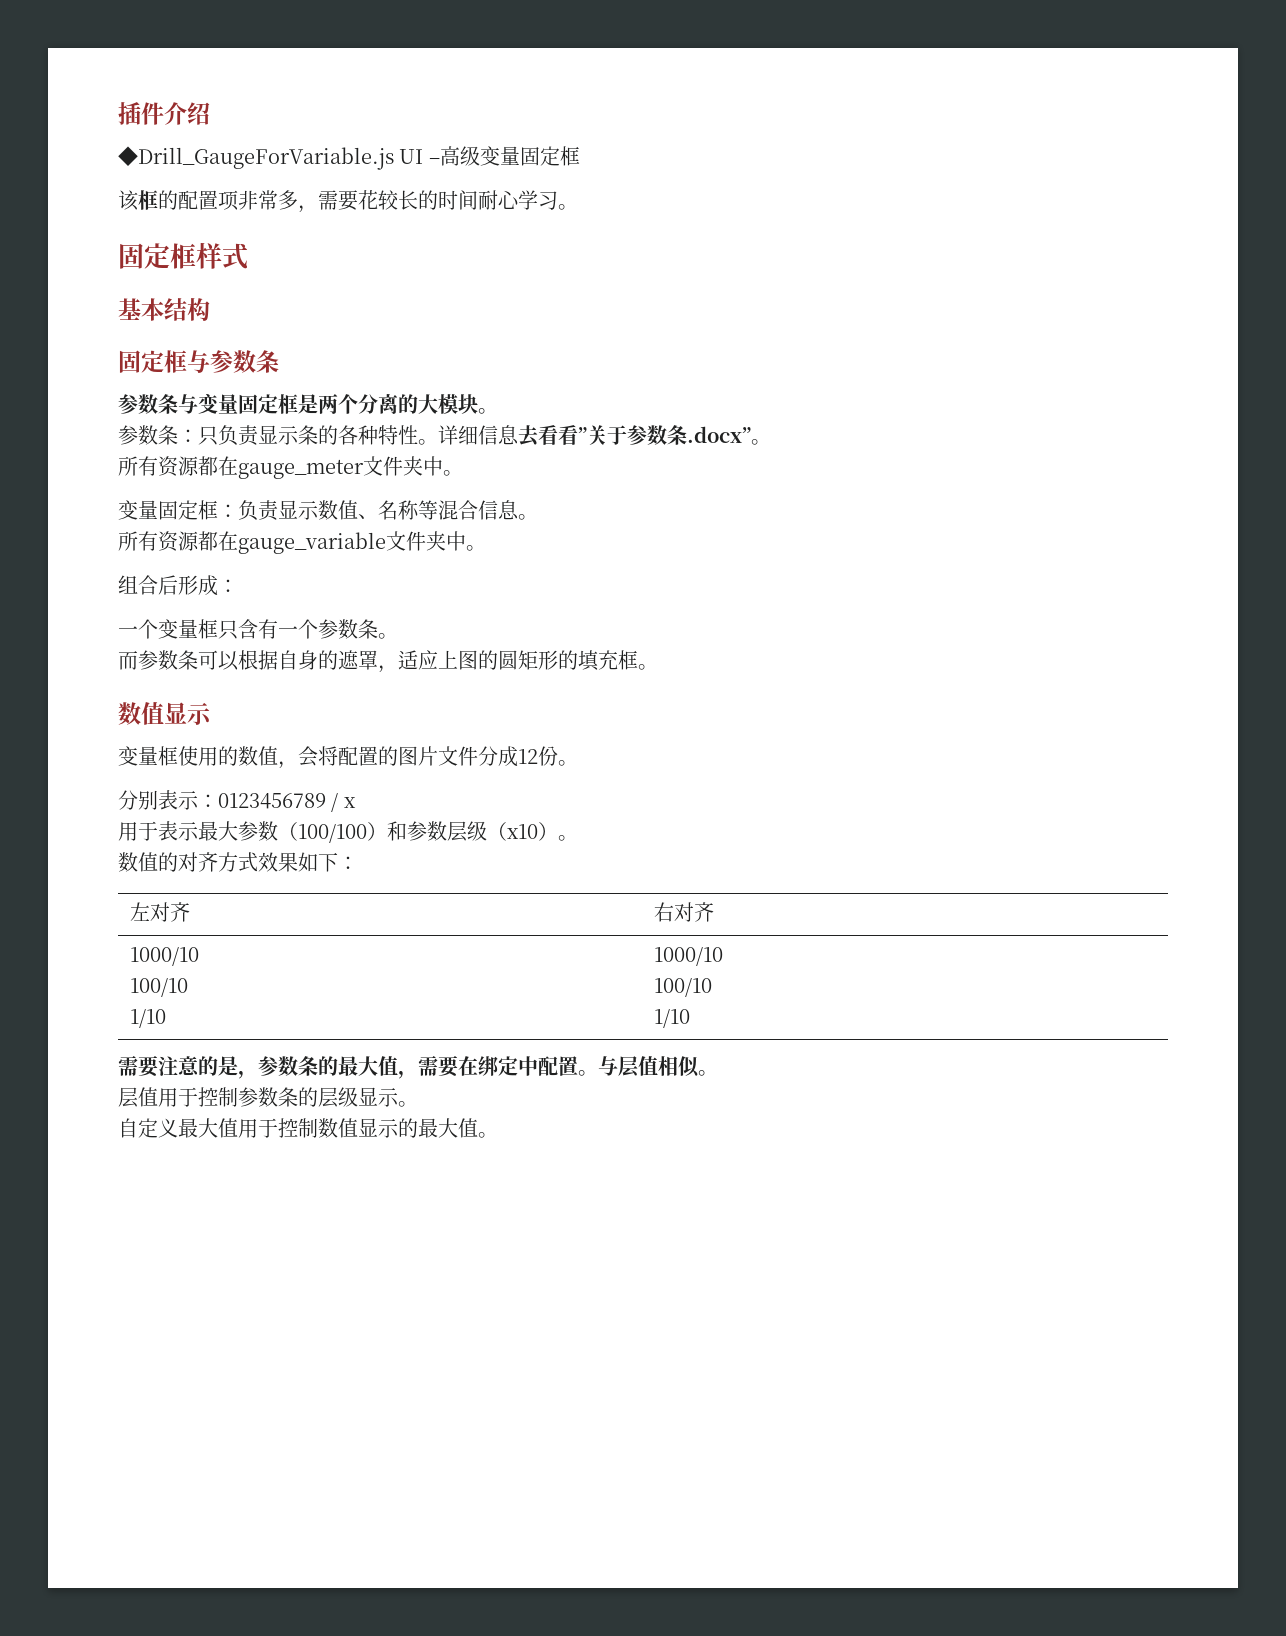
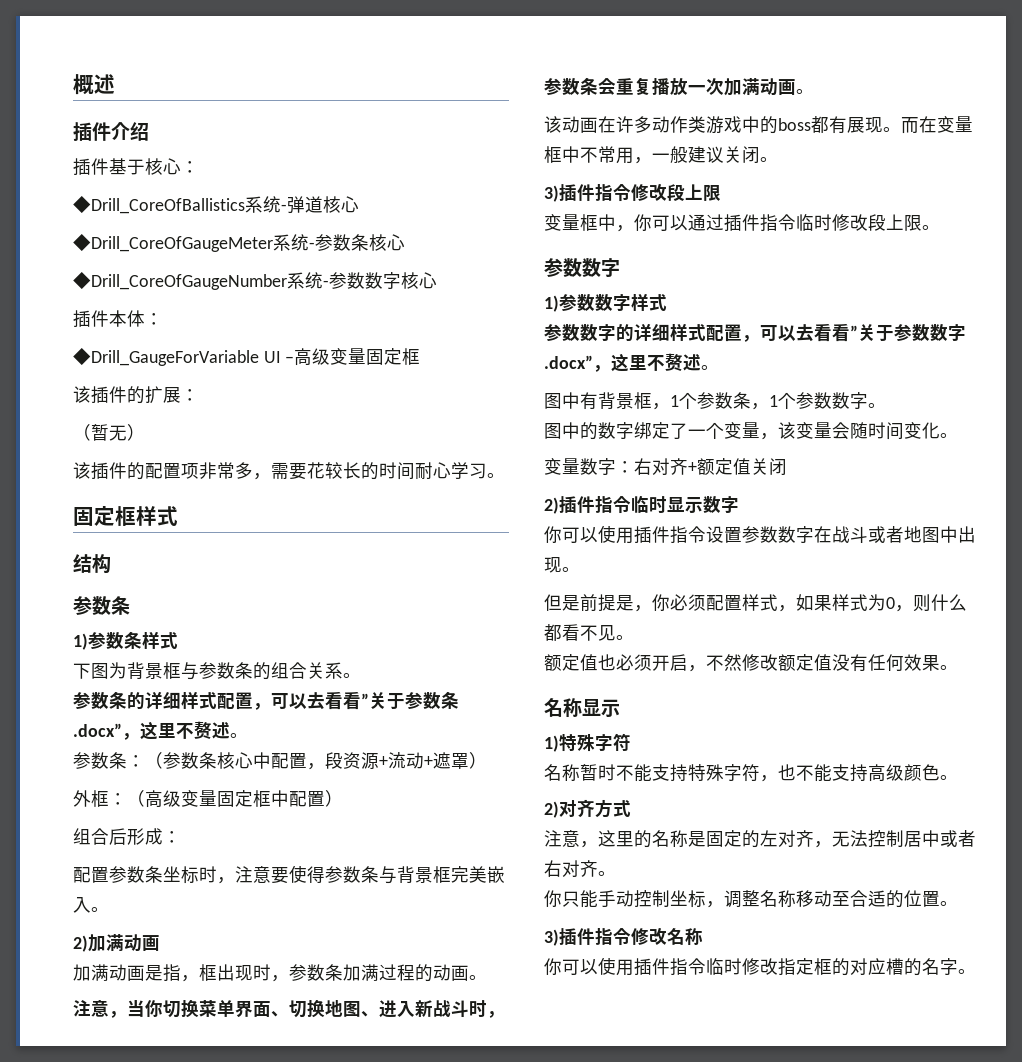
(118, 113) none -> [73,74,115,95] 概述 //
[118,146,394,170] ◆Drill_GaugeForVariable.js -> [73,158,199,176] [73,195,359,214] [73,233,405,252] [73,271,437,290] [73,310,163,328] [73,347,259,366] 插件基于核心： // ◆Drill_CoreOfBallistics系统-弹道核心 // ◆Drill_CoreOfGaugeMeter系统-参数条核心 // ◆Drill_CoreOfGaugeNumber系统-参数数字核心 // 插件本体： // ◆Drill_GaugeForVariable
[138,190,158,210] 框 -> [91,386,199,404] [73,424,145,441] [73,462,127,480] 插件的扩展： // （暂无） // 该插件
[118,298,164,321] 基本 -> (178, 516) none
[118,350,279,373] [118,393,498,414] [118,425,519,446] 固定框与参数条 // 参数条与变量固定框是两个分离的大模块。 // 参数条：只负责显示条的各种特性。详细信息 -> [73,596,130,615] [73,631,178,650] [73,662,361,680] [73,691,307,710] 参数条 // 1)参数条样式 // 下图为背景框与参数条的组合关系。 // 参数条的详细样式配置，可以
[751,439,771,445] [118,456,463,479] [118,500,538,521] [118,531,486,554] [118,575,238,596] [118,619,398,640] [118,650,658,673] [118,702,212,725] [118,746,578,769] [118,790,356,812] [118,821,578,843] [118,852,358,872] [129,902,190,922] [653,902,714,922] [129,947,199,966] [129,978,188,997] [129,1009,166,1028] [653,947,723,966] [653,978,712,997] [653,1009,690,1028] [118,1055,718,1079] [118,1087,418,1108] [118,1118,478,1138] 。 // 所有资源都在gauge_meter文件夹中。 // 变量固定框：负责显示数值、名称等混合信息。 // 所有资源都在gauge_variable文件夹中。 // 组合后形成： // 一个变量框只含有一个参数条。 // 而参数条可以根据自身的遮罩，适应上图的圆矩形的填充框。 // 数值显示 // 变量框使用的数值，会将配置的图片文件分成12份。 // 分别表示：0123456789 / x // 用于表示最大参数（100/100）和参数层级（x10）。 // 数值的对齐方式效果如下： // 左对齐 | 右对齐 // 1000/10 // 100/10 // 1/10 | 1000/10 // 100/10 // 1/10 // 需要注意的是，参数条的最大值，需要在绑定中配置。与层值相似。 // 层值用于控制参数条的层级显示。 // 自定义最大值用于控制数值显示的最大值 -> [122,721,248,740] [73,752,487,770] [73,790,343,808] [73,828,181,845] [73,865,505,884] [73,897,109,913] [73,934,160,952] [73,964,487,982] [73,999,505,1018] [544,77,814,96] [544,116,973,134] [544,146,778,164] [544,183,721,202] [544,214,940,232] [544,258,620,277] [544,293,667,312] [544,323,966,342] [544,353,719,372] [544,392,886,410] [544,422,958,440] [544,458,787,476] [544,495,739,514] [544,525,976,544] [544,557,580,573] [544,594,967,612] [544,624,634,641] [544,654,958,672] [544,698,620,718] [544,733,631,752] [544,764,958,782] [544,799,631,818] [544,830,976,848] [544,860,616,877] [544,890,958,908] [544,927,703,946] [544,957,958,976] ，这里不赘述。 // 参数条：（参数条核心中配置，段资源+流动+遮罩） // 外框：（高级变量固定框中配置） // 组合后形成： // 配置参数条坐标时，注意要使得参数条与背景框完美嵌入。 // 2)加满动画 // 加满动画是指，框出现时，参数条加满过程的动画。 // 注意，当你切换菜单界面、切换地图、进入新战斗时，参数条会重复播放一次加满动画。 // 该动画在许多动作类游戏中的boss都有展现。而在变量框中不常用，一般建议关闭。 // 3)插件指令修改段上限 // 变量框中，你可以通过插件指令临时修改段上限。 // 参数数字 // 1)参数数字样式 // 参数数字的详细样式配置，可以去看看”关于参数数字.docx”，这里不赘述。 // 图中有背景框，1个参数条，1个参数数字。 // 图中的数字绑定了一个变量，该变量会随时间变化。 // 变量数字：右对齐+额定值关闭 // 2)插件指令临时显示数字 // 你可以使用插件指令设置参数数字在战斗或者地图中出现。 // 但是前提是，你必须配置样式，如果样式为0，则什么都看不见。 // 额定值也必须开启，不然修改额定值没有任何效果。 // 名称显示 // 1)特殊字符 // 名称暂时不能支持特殊字符，也不能支持高级颜色。 // 2)对齐方式 // 注意，这里的名称是固定的左对齐，无法控制居中或者右对齐。 // 你只能手动控制坐标，调整名称移动至合适的位置。 // 3)插件指令修改名称 // 你可以使用插件指令临时修改指定框的对应槽的名字

